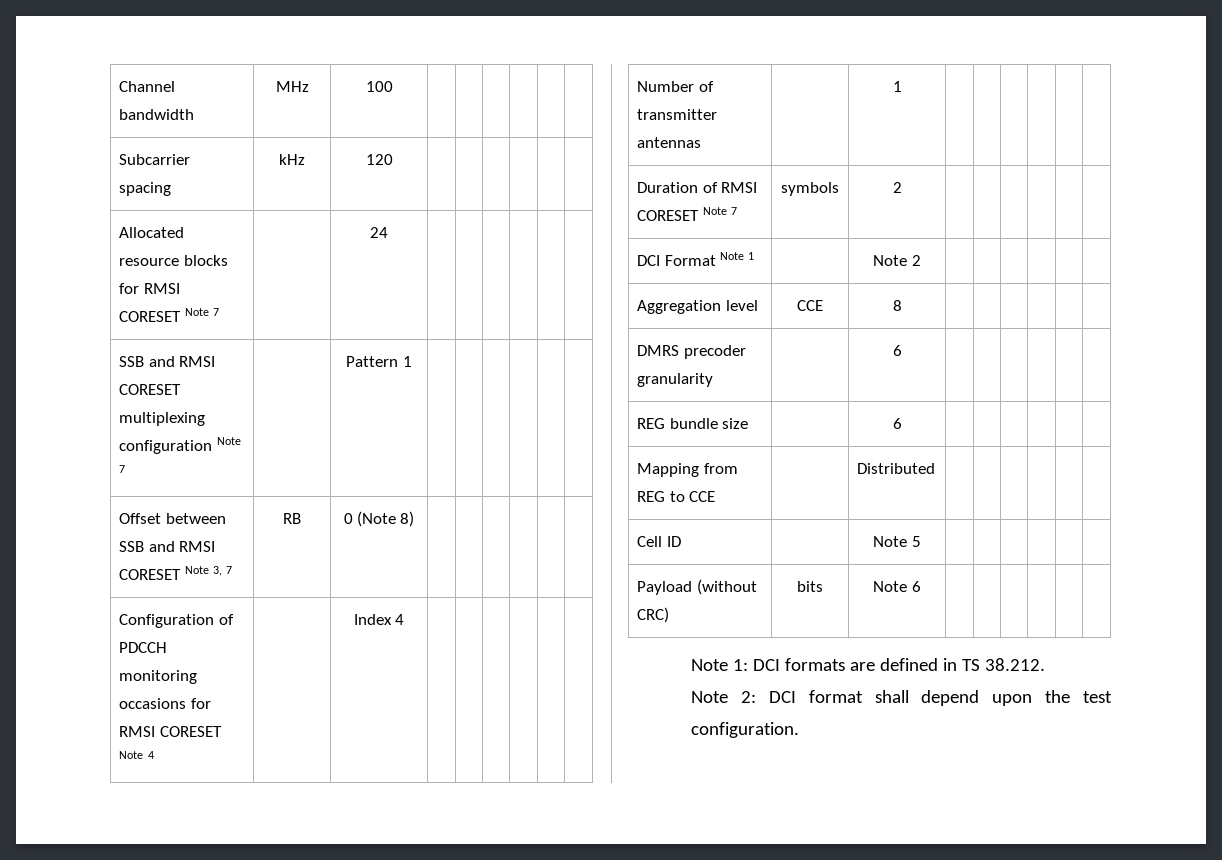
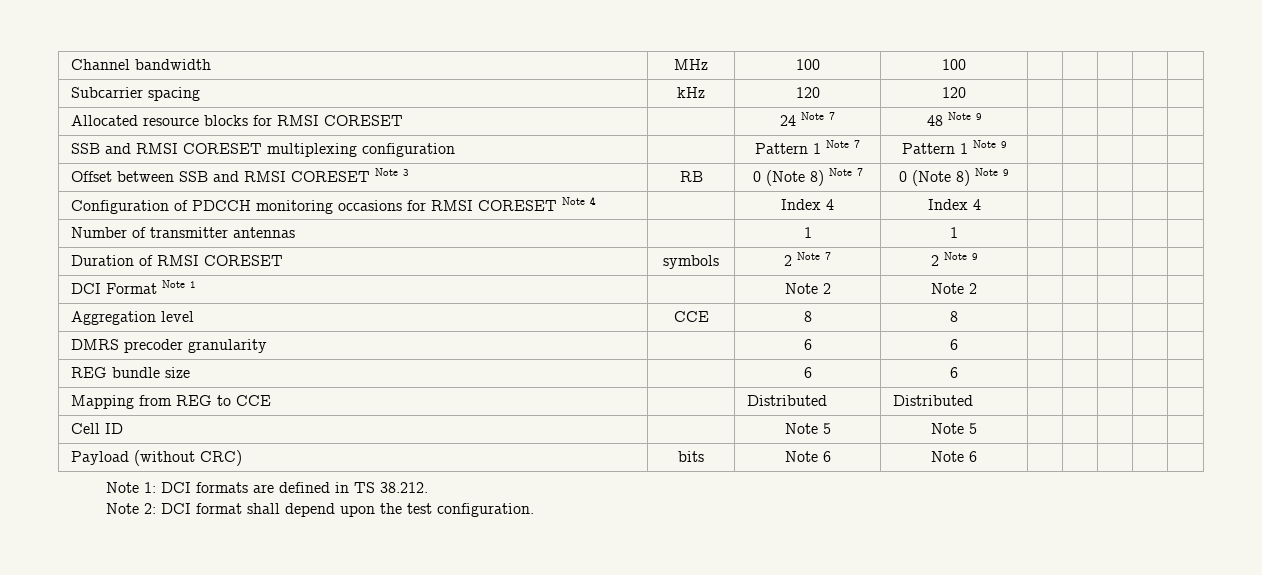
(393, 86) none -> [942,59,966,70] 100
(393, 159) none -> [942,87,966,98] 120
[184,308,219,316] [370,227,388,238] Note 7 | | 24 | -> [780,112,835,126] [926,112,982,126] | | 24 Note 7 | 48 Note 9
[216,437,241,445] [119,465,126,473] [346,356,412,367] Note 7 | | Pattern 1 | -> [755,140,860,154] [901,140,1007,154] | | Pattern 1 Note 7 | Pattern 1 Note 9
[212,566,233,576] 3, 7 -> [402,169,409,176] 3
(415, 519) | -> [828,168,863,176] [899,168,1009,186] Note 7 | 0 (Note 8) Note 9
(405, 619) none -> [927,199,981,210] Index 4
(902, 86) none -> [950,227,958,238] 1
[702,207,737,215] Note 7 -> (283, 260) none
(902, 187) | -> [797,252,831,260] [930,252,978,266] Note 7 | 2 Note 9
(921, 260) none -> [931,283,977,294] Note 2
(902, 305) none -> [950,311,958,322] 8
(902, 350) none -> [950,339,958,350] 6
(902, 423) none -> [950,367,958,378] 6
(936, 468) none -> [892,395,973,406] Distributed
(921, 541) none -> [931,423,977,434] Note 5
(921, 586) none -> [931,451,977,462] Note 6

